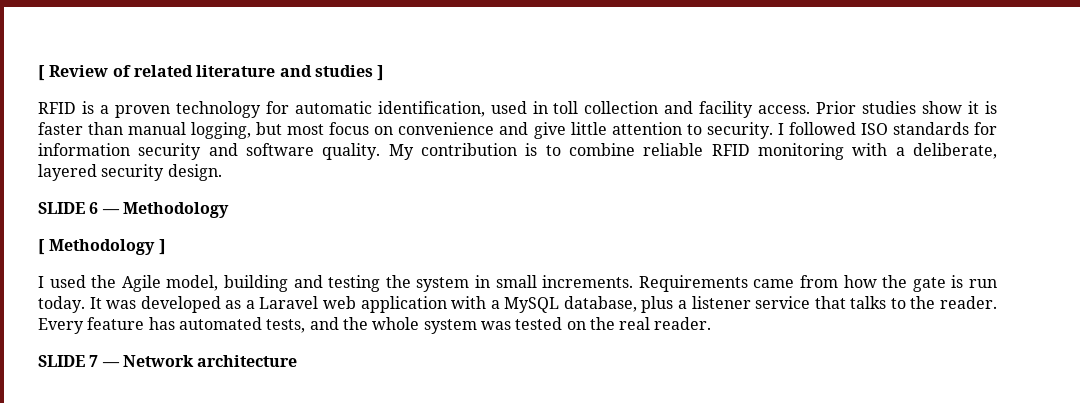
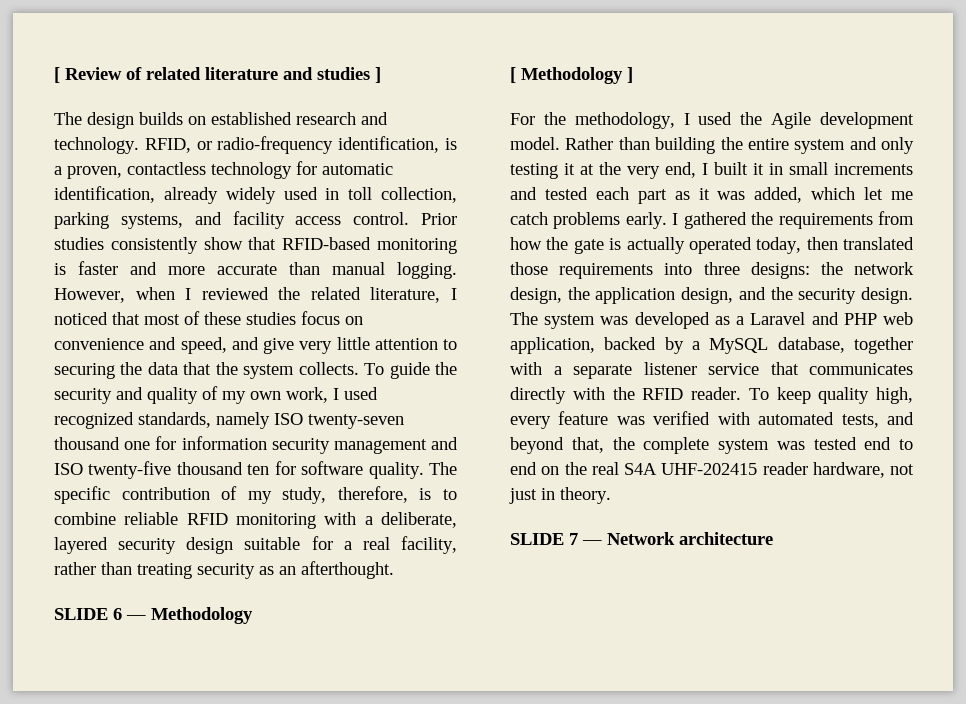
[38,101,170,118] RFID is a proven -> [54,112,388,129] [54,136,458,154] [54,162,206,179] The design builds on established research and technology. RFID, or radio-frequency identification, is a proven, contactless
(485, 109) none -> [163,187,276,204] already widely
[584,101,997,118] [38,122,998,139] [38,143,517,160] collection and facility access. Prior studies show it is faster than manual logging, but most focus on convenience and give little attention to security. I followed ISO standards for information security and software quality. My contribution -> [380,187,457,203] [54,211,457,229] [54,237,458,254] [54,261,457,279] [54,287,457,303] [54,311,363,325] [54,337,457,354] [54,362,458,379] [54,386,378,404] [54,412,404,429] [54,436,458,454] [54,461,457,479] [54,486,408,504] collection, parking systems, and facility access control. Prior studies consistently show that RFID-based monitoring is faster and more accurate than manual logging. However, when I reviewed the related literature, I noticed that most of these studies focus on convenience and speed, and give very little attention to securing the data that the system collects. To guide the security and quality of my own work, I used recognized standards, namely ISO twenty-seven thousand one for information security management and ISO twenty-five thousand ten for software quality. The specific contribution of my study, therefore,
[167,164,222,181] design. -> [186,536,458,554] [54,561,394,579] design suitable for a real facility, rather than treating security as an afterthought.
(166, 247) none -> [510,112,675,129] For the methodology,
[166,275,795,292] model, building and testing the system in small increments. Requirements came -> [820,112,914,129] [510,137,914,154] [510,162,913,179] [510,187,913,204] [510,212,873,229] development model. Rather than building the entire system and only testing it at the very end, I built it in small increments and tested each part as it was added, which let me catch problems early. I gathered the requirements
[969,279,998,288] [38,296,102,313] run today. It -> [626,237,914,254] [510,262,914,279] [510,287,913,304] [510,312,596,329] actually operated today, then translated those requirements into three designs: the network design, the application design, and the security design. The system
[323,296,997,313] [38,317,712,334] web application with a MySQL database, plus a listener service that talks to the reader. Every feature has automated tests, and the whole system was tested on the real reader. -> [811,312,913,325] [510,337,913,354] [510,362,913,379] [510,387,913,404] [510,411,914,429] [510,437,913,454] [510,462,914,478] [509,487,611,504] and PHP web application, backed by a MySQL database, together with a separate listener service that communicates directly with the RFID reader. To keep quality high, every feature was verified with automated tests, and beyond that, the complete system was tested end to end on the real S4A UHF-202415 reader hardware, not just in theory.

